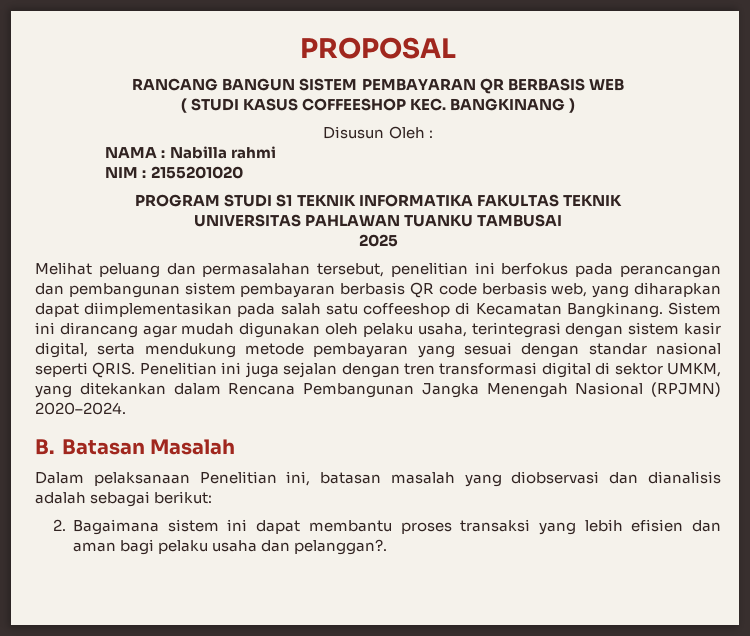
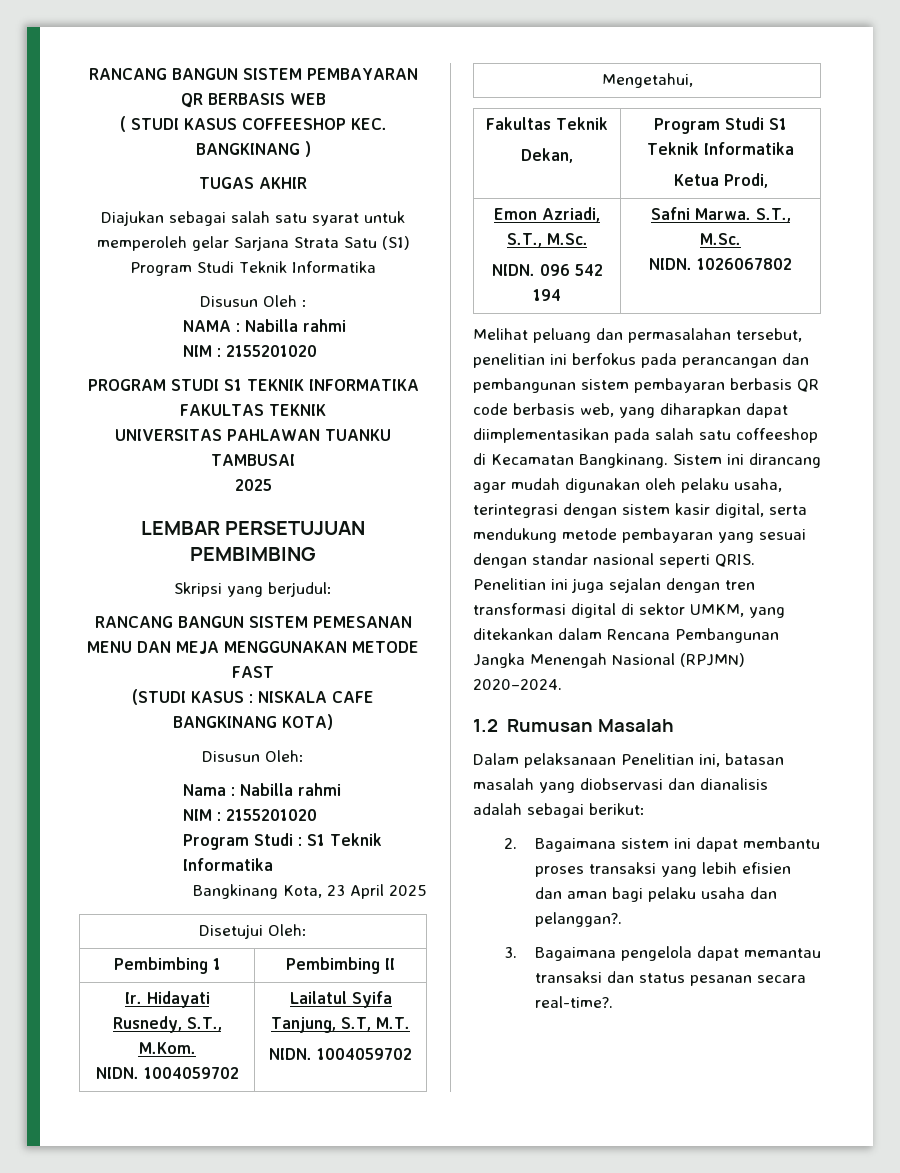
[300,37,456,59] PROPOSAL // -> (88, 74) none
(576, 105) none -> [199,177,307,189] [101,211,405,226] [96,236,410,251] [130,261,376,276] // TUGAS AKHIR // Diajukan sebagai salah satu syarat untuk memperoleh gelar Sarjana Strata Satu (S1) Program Studi Teknik Informatika
(398, 240) none -> [140,521,366,535] [190,547,316,561] [174,582,332,597] [94,616,412,628] [87,641,419,654] [232,666,275,678] [132,689,374,705] [173,714,334,730] [202,750,304,762] [183,783,342,796] [183,809,318,821] [183,833,383,850] [183,858,274,871] [193,884,427,899] [199,924,307,939] [113,957,221,974] [286,957,395,974] [124,991,210,1008] [112,1016,222,1033] [138,1042,196,1054] [95,1067,239,1079] [289,991,392,1008] [271,1017,410,1033] [269,1048,412,1060] [601,73,693,88] [486,117,609,130] [521,148,573,163] [654,117,787,134] [647,142,794,155] [673,173,768,188] [494,207,600,222] [506,233,588,247] [491,264,603,276] [533,289,561,301] [650,207,791,222] [700,233,741,245] [649,258,792,270] // LEMBAR PERSETUJUAN PEMBIMBING // Skripsi yang berjudul: // RANCANG BANGUN SISTEM PEMESANAN MENU DAN MEJA MENGGUNAKAN METODE FAST // (STUDI KASUS : NISKALA CAFE BANGKINANG KOTA) // Disusun Oleh: // Nama : Nabilla rahmi // NIM : 2155201020 // Program Studi : S1 Teknik Informatika // Bangkinang Kota, 23 April 2025 // Disetujui Oleh: // Pembimbing 1 | Pembimbing II // Ir. Hidayati Rusnedy, S.T., M.Kom. // NIDN. 1004059702 | Lailatul Syifa Tanjung, S.T, M.T. // NIDN. 1004059702 // Mengetahui, // Fakultas Teknik // Dekan, | Program Studi S1 Teknik Informatika // Ketua Prodi, // Emon Azriadi, S.T., M.Sc. // NIDN. 096 542 194 | Safni Marwa. S.T., M.Sc. // NIDN. 1026067802
[35,439,145,455] B. Batasan -> [473,719,593,732] 1.2 Rumusan
(388, 547) none -> [503,946,821,961] [534,971,806,986] [534,996,613,1008] // 3. Bagaimana pengelola dapat memantau transaksi dan status pesanan secara real-time?.

